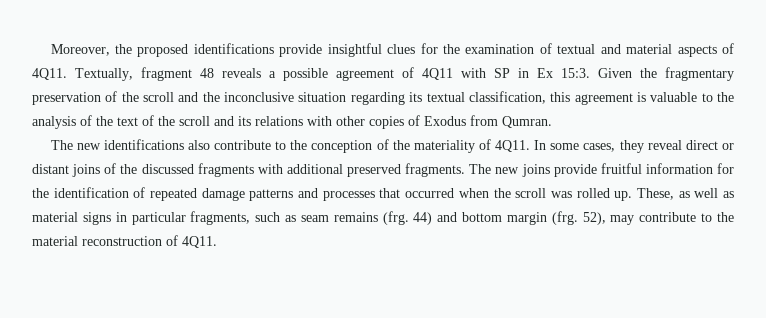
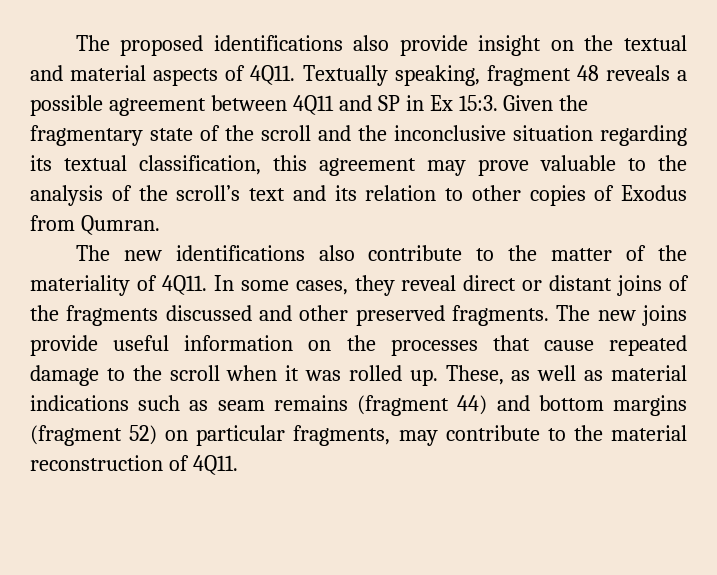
[50,43,552,57] Moreover, the proposed identifications provide insightful clues for the examination of -> [75,35,614,56] The proposed identifications also provide insight on the
[75,68,133,81] Textually, -> [302,65,480,86] Textually speaking,
[402,67,486,80] of 4Q11 with -> [210,95,372,115] between 4Q11 and
[32,92,101,105] preservation -> [150,128,193,141] state
[636,92,646,102] is -> [427,159,529,176] may prove
[117,115,332,126] text of the scroll and its relations with -> [176,185,463,201] scroll’s text and its relation to
[311,140,373,153] conception -> [551,248,613,261] matter
[141,163,343,177] discussed fragments with additional -> [66,305,349,326] fragments discussed and other
[600,163,734,174] [32,187,547,201] fruitful information for the identification of repeated damage patterns and processes that occurred when the scroll -> [113,335,687,356] [30,365,300,386] useful information on the processes that cause repeated damage to the scroll when it
[82,211,251,225] signs in particular fragments, -> [30,395,129,411] indications
[382,211,409,225] (frg. -> [357,395,450,416] (fragment
[506,211,606,225] margin (frg. 52), -> [613,395,687,416] [30,425,391,446] margins (fragment 52) on particular fragments,

